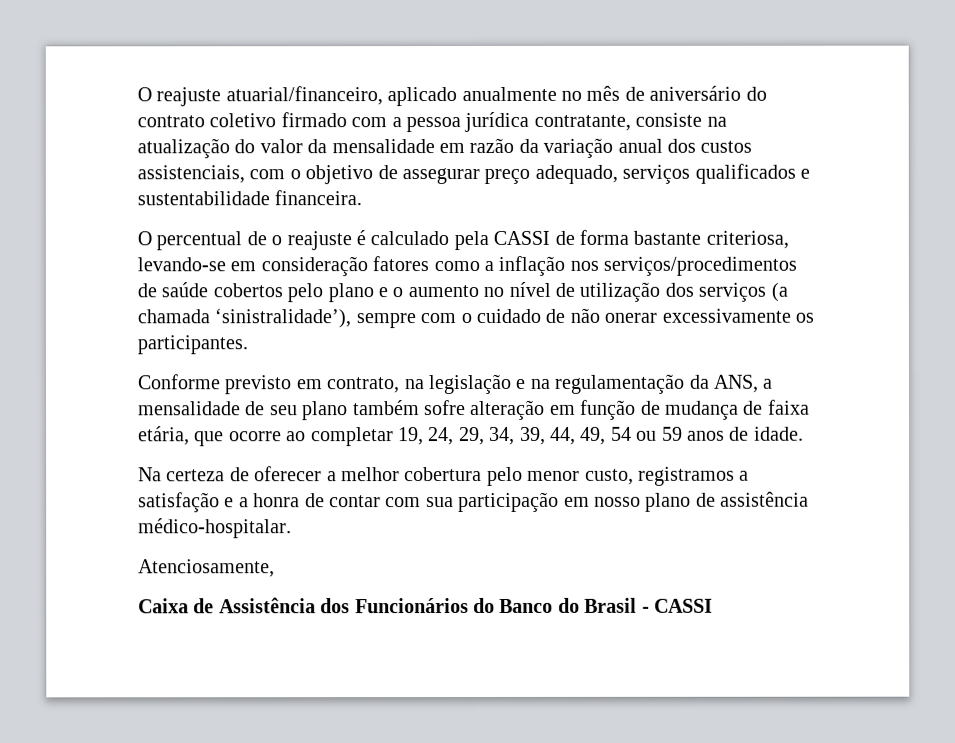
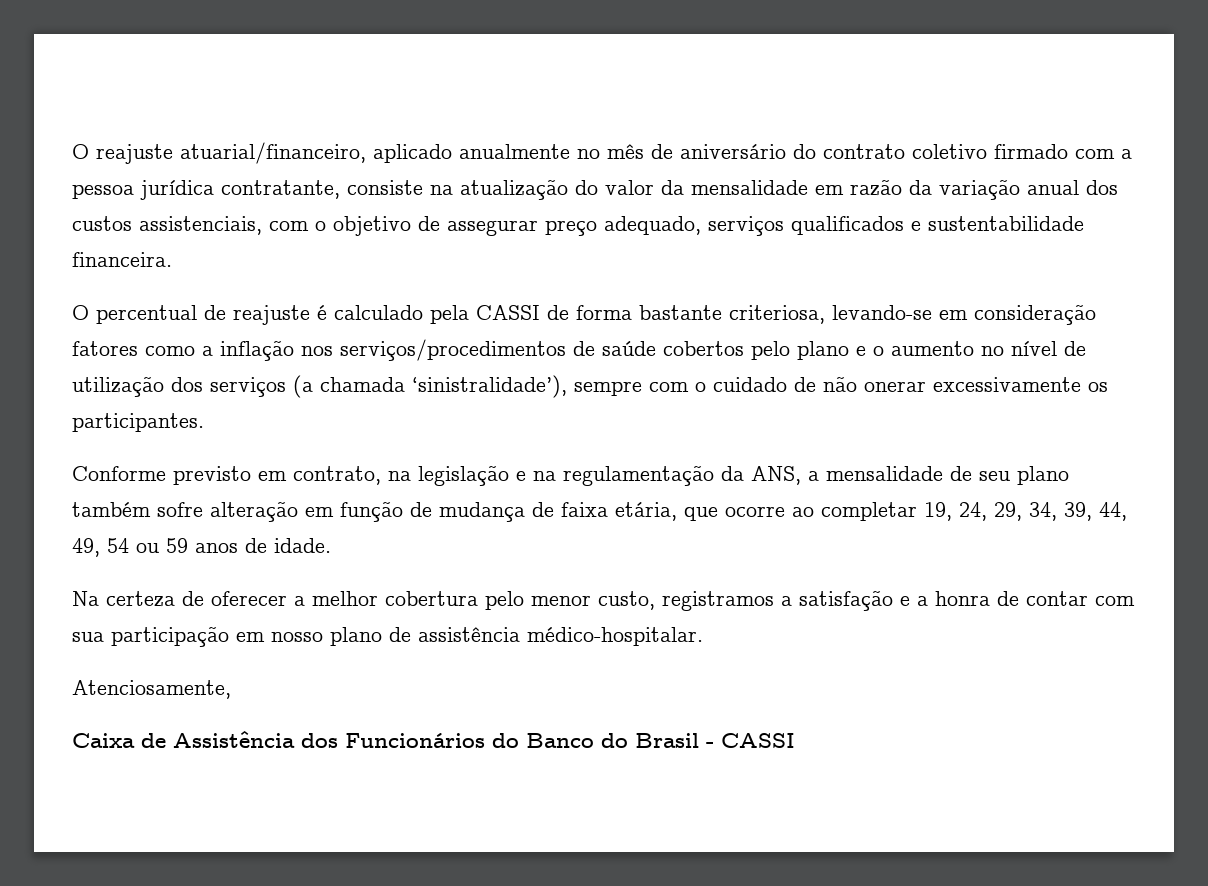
[271,235,283,246] o -> (226, 312) none

